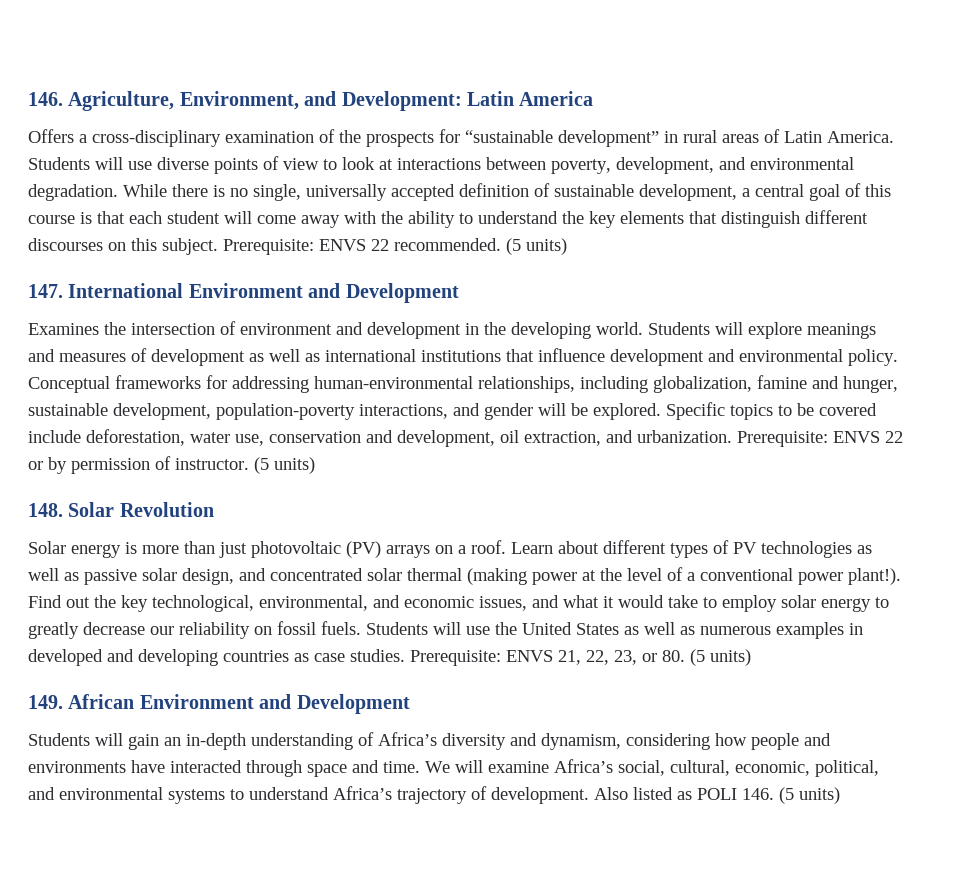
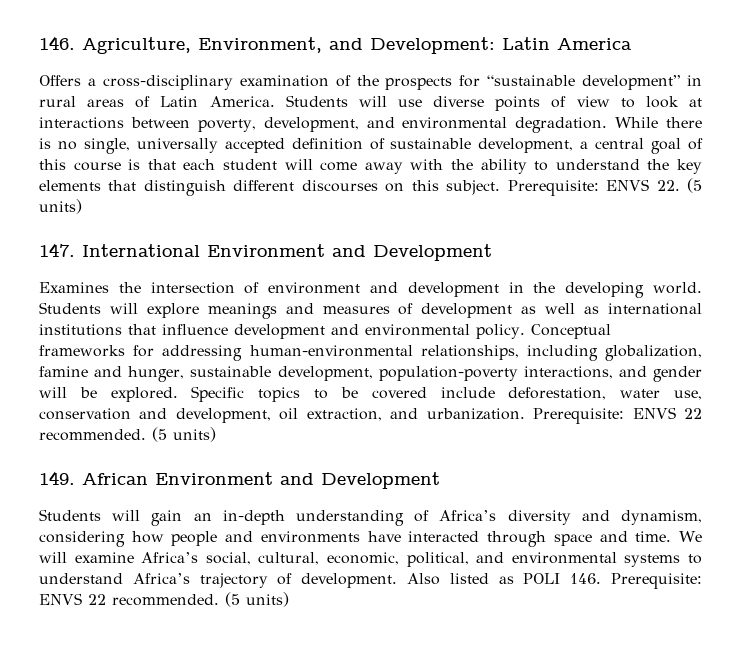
[371,238,501,251] 22 recommended. -> [656,180,680,191] 22.
[28,456,315,474] [28,502,214,517] [28,540,872,558] [28,567,901,585] [28,595,889,612] [28,621,863,639] [28,649,685,666] or by permission of instructor. (5 units) // 148. Solar Revolution // Solar energy is more than just photovoltaic (PV) arrays on a roof. Learn about different types of PV technologies as well as passive solar design, and concentrated solar thermal (making power at the level of a conventional power plant!). Find out the key technological, environmental, and economic issues, and what it would take to employ solar energy to greatly decrease our reliability on fossil fuels. Students will use the United States as well as numerous examples in developed and developing countries as case studies. Prerequisite: ENVS 21, 22, 23, or 80. -> [39,429,146,441] recommended.
(774, 794) none -> [611,573,702,589] [39,593,219,606] Prerequisite: ENVS 22 recommended.

